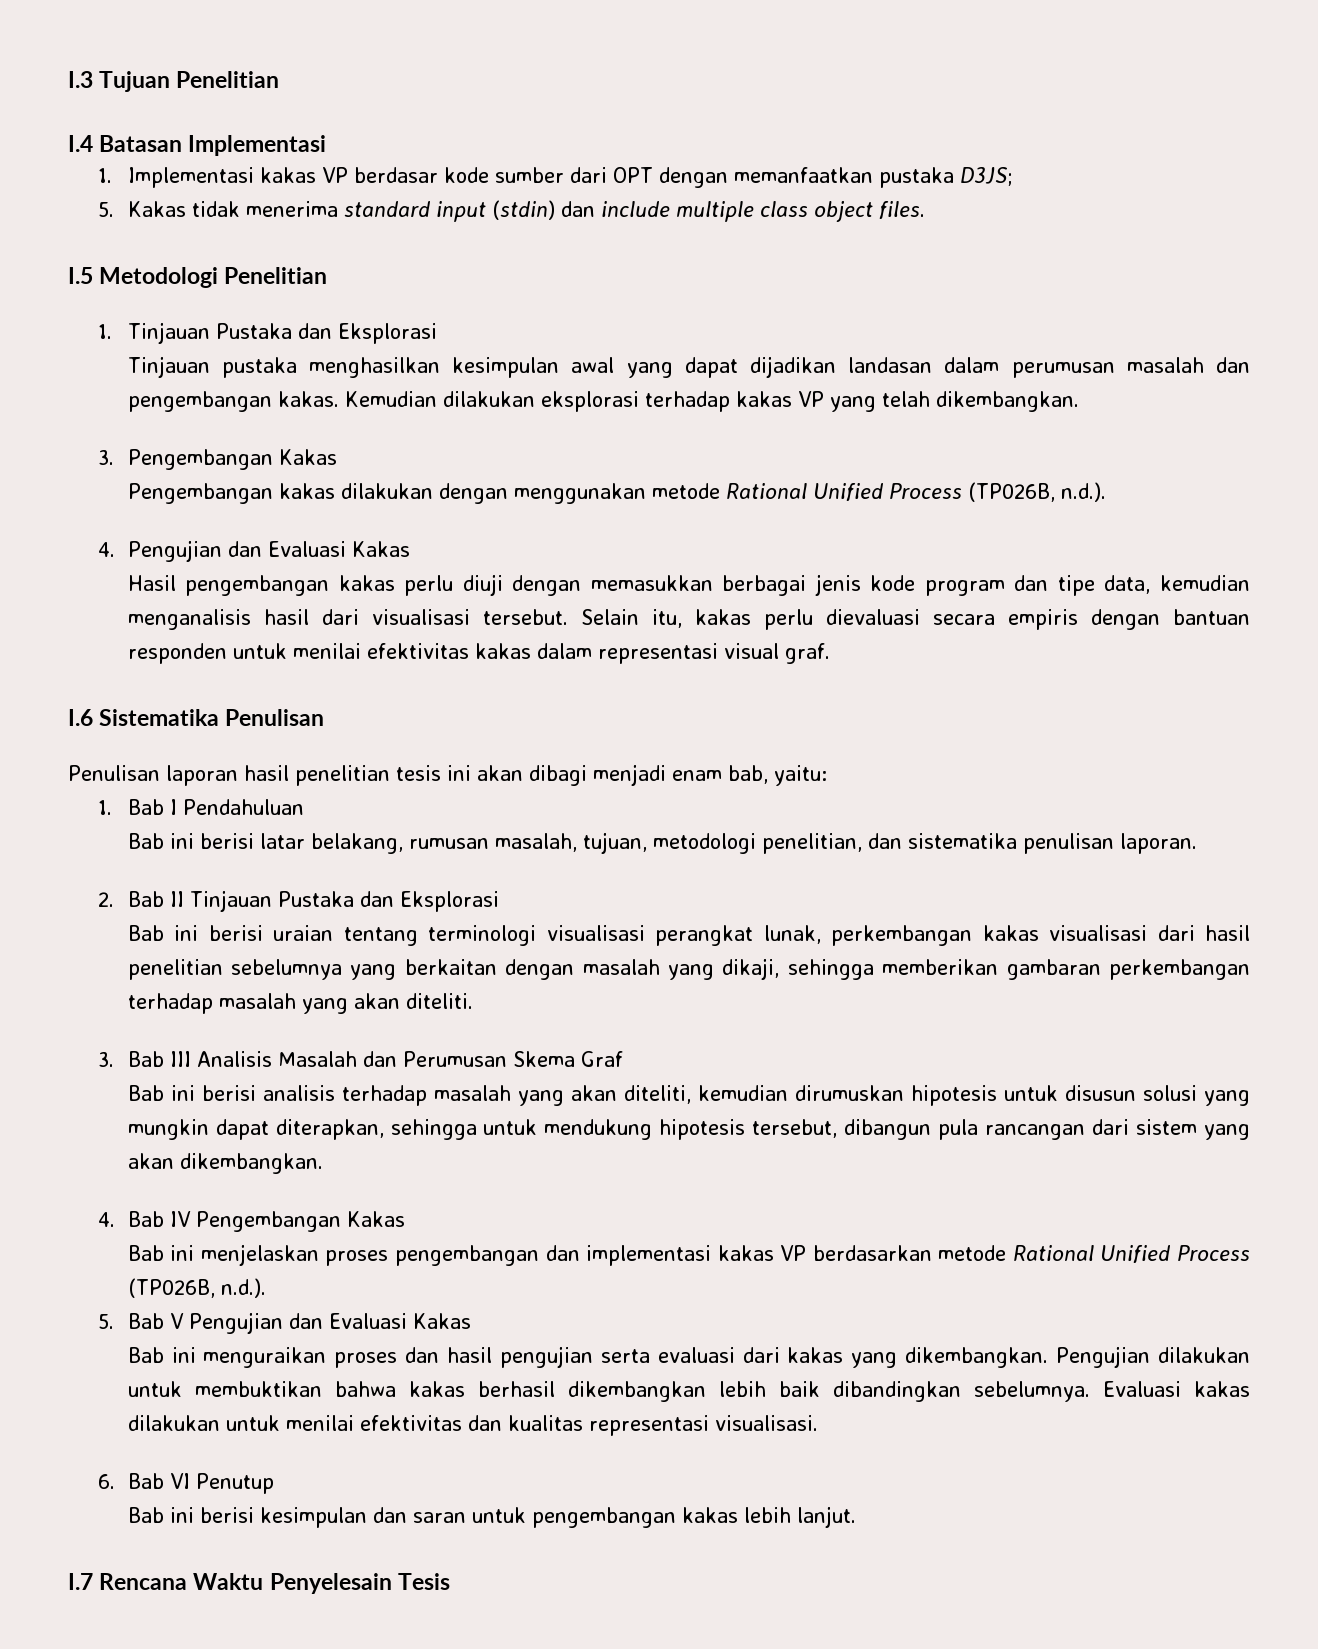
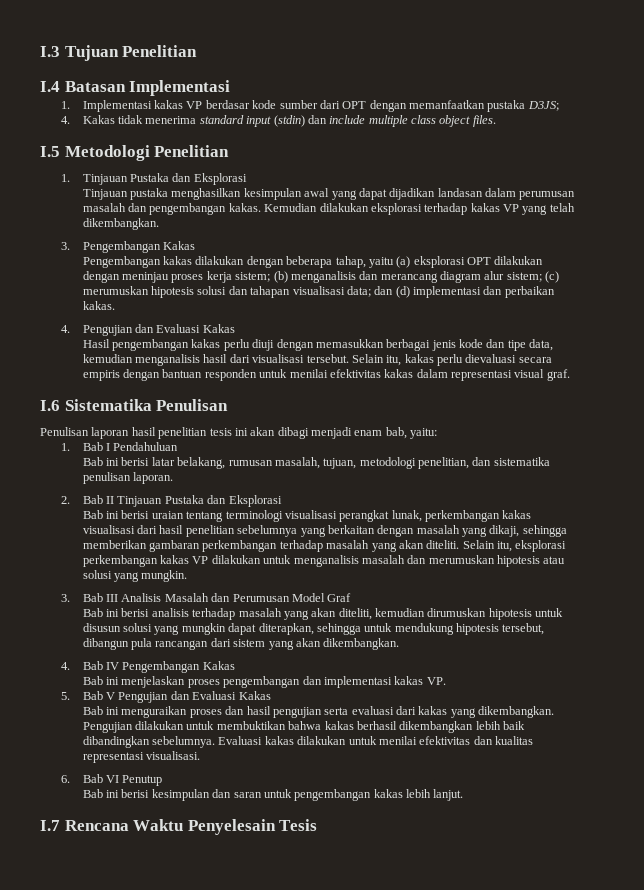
[97,202,114,217] 5. -> [61,116,71,124] 4.
[513,482,1106,504] menggunakan metode Rational Unified Process (TP026B, n.d.). -> [286,256,544,268] [82,271,560,283] [82,286,555,298] [82,301,115,310] beberapa tahap, yaitu (a) eksplorasi OPT dilakukan dengan meninjau proses kerja sistem; (b) menganalisis dan merancang diagram alur sistem; (c) merumuskan hipotesis solusi dan tahapan visualisasi data; dan (d) implementasi dan perbaikan kakas.
[924,580,1005,596] program -> (484, 343) none
(473, 1001) none -> [462,540,567,552] [82,555,566,567] [82,570,188,582] Selain itu, eksplorasi perkembangan kakas VP dilakukan untuk menganalisis masalah dan merumuskan hipotesis atau solusi yang mungkin.
[512,1051,575,1067] Skema -> [291,593,325,602] Model
[780,1245,1250,1263] [127,1278,266,1298] VP berdasarkan metode Rational Unified Process (TP026B, n.d.). -> [426,677,446,685] VP.

